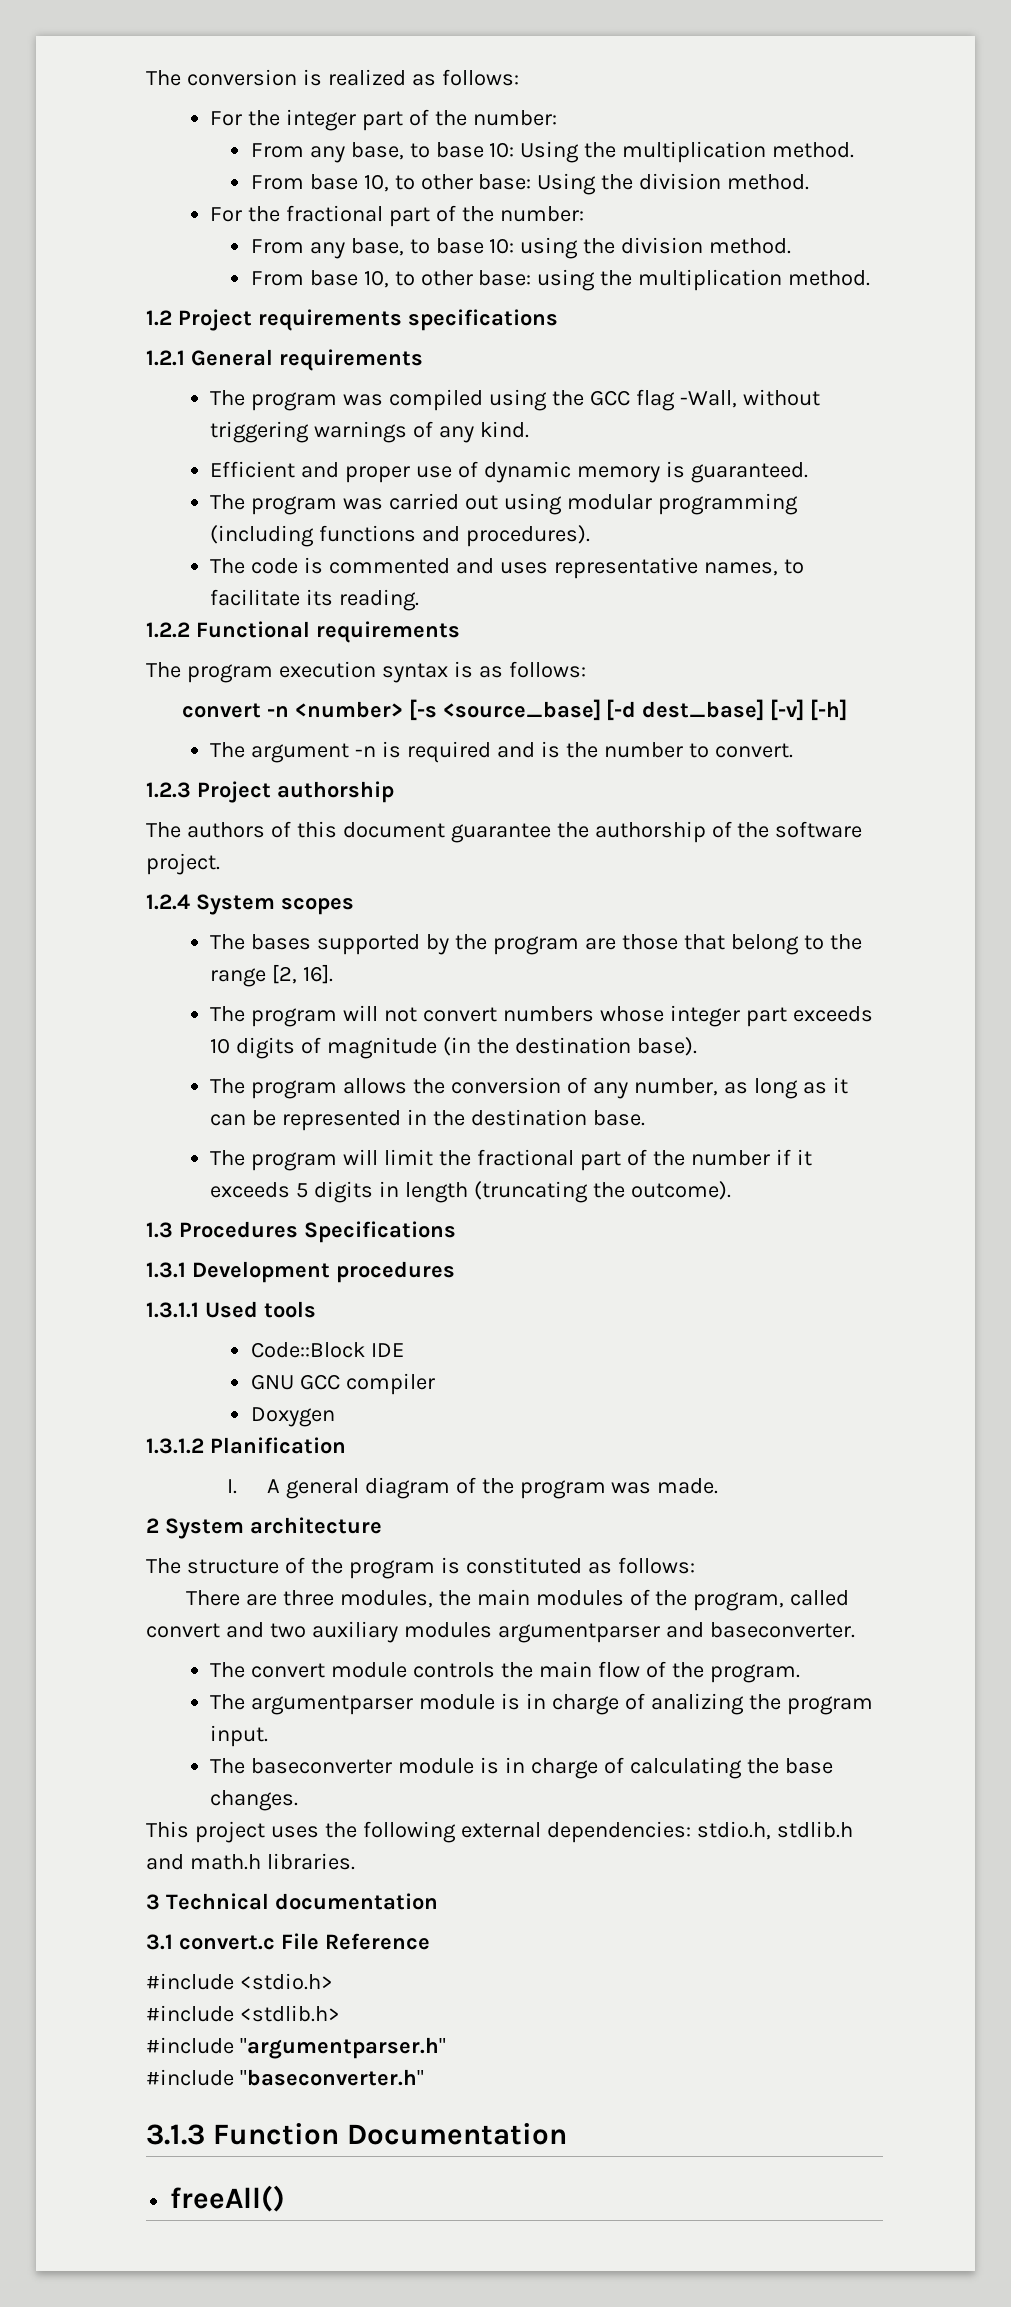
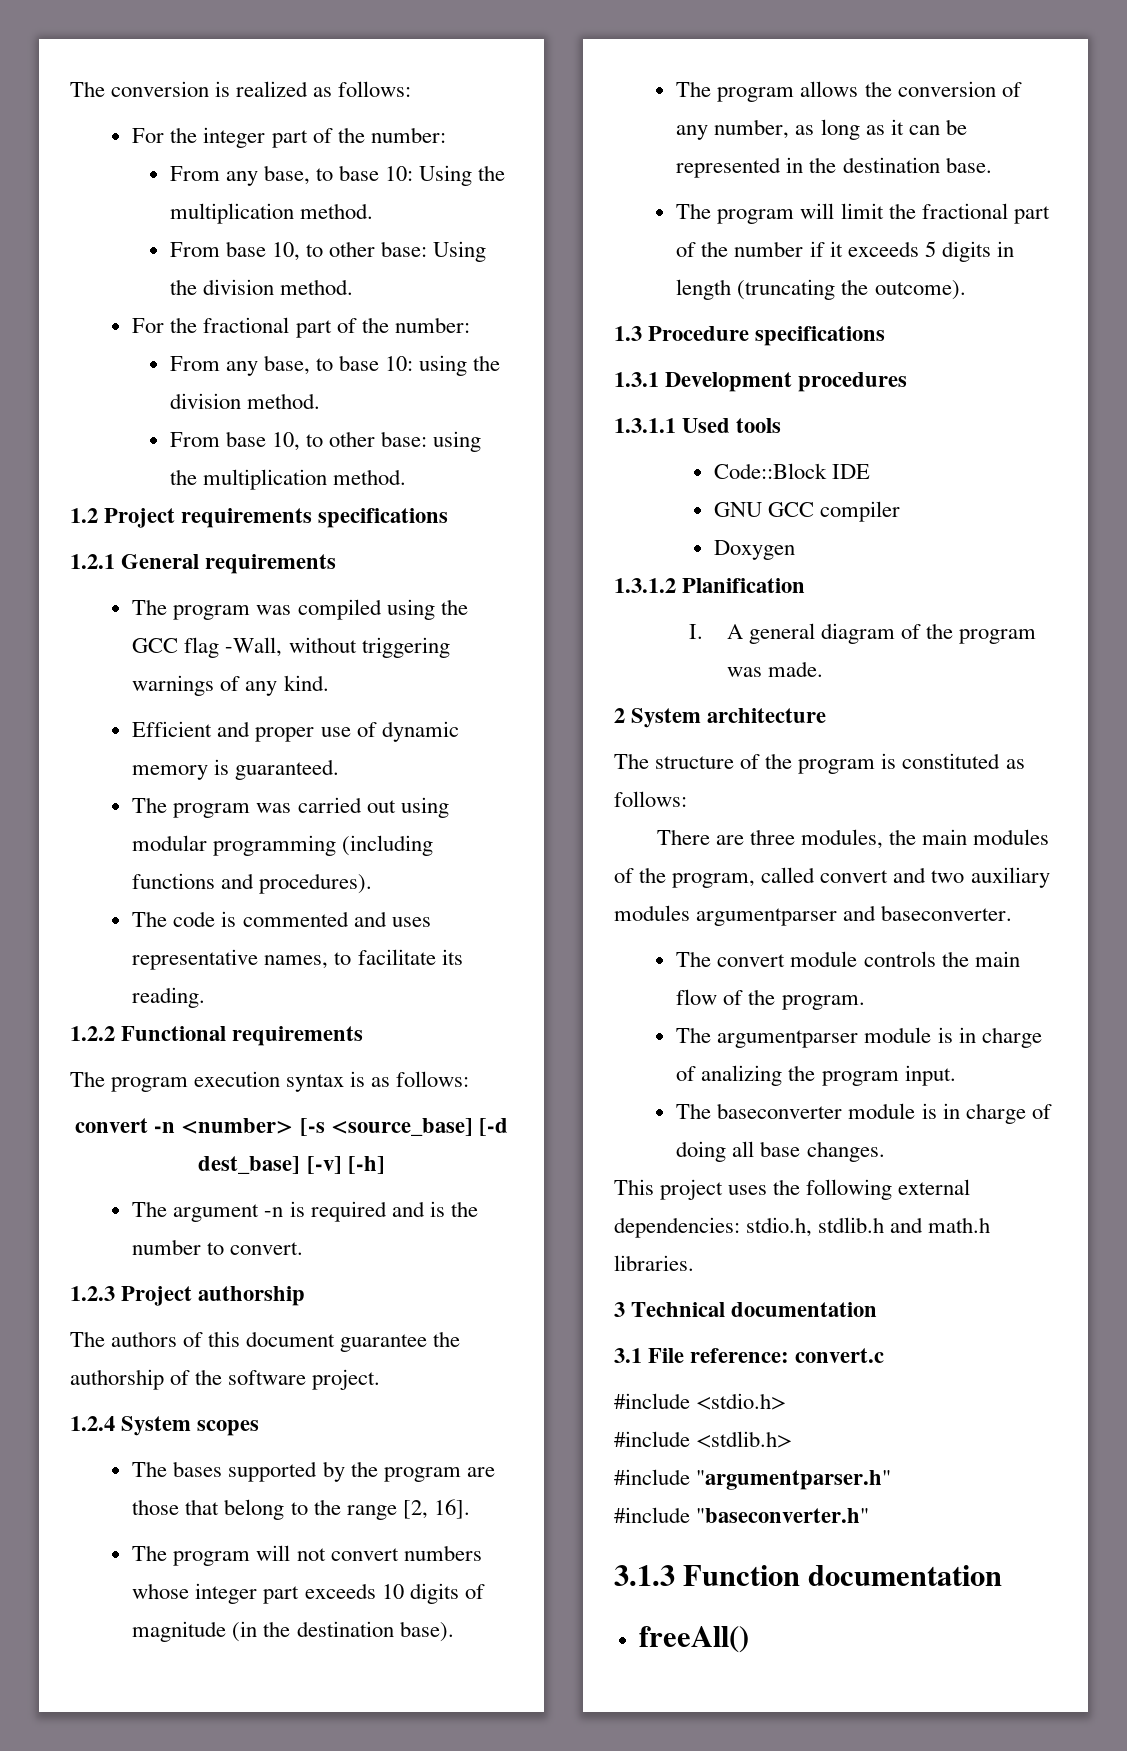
[178,1221,456,1243] Procedures Specifications -> [648,326,886,346] Procedure specifications
[630,1757,780,1779] calculating the -> [676,1141,755,1162] doing all
(173, 1942) none -> [648,1348,790,1363] File reference:
[280,1933,430,1950] File Reference -> (885, 1355) none
[346,2123,567,2145] Documentation -> [808,1565,1003,1586] documentation

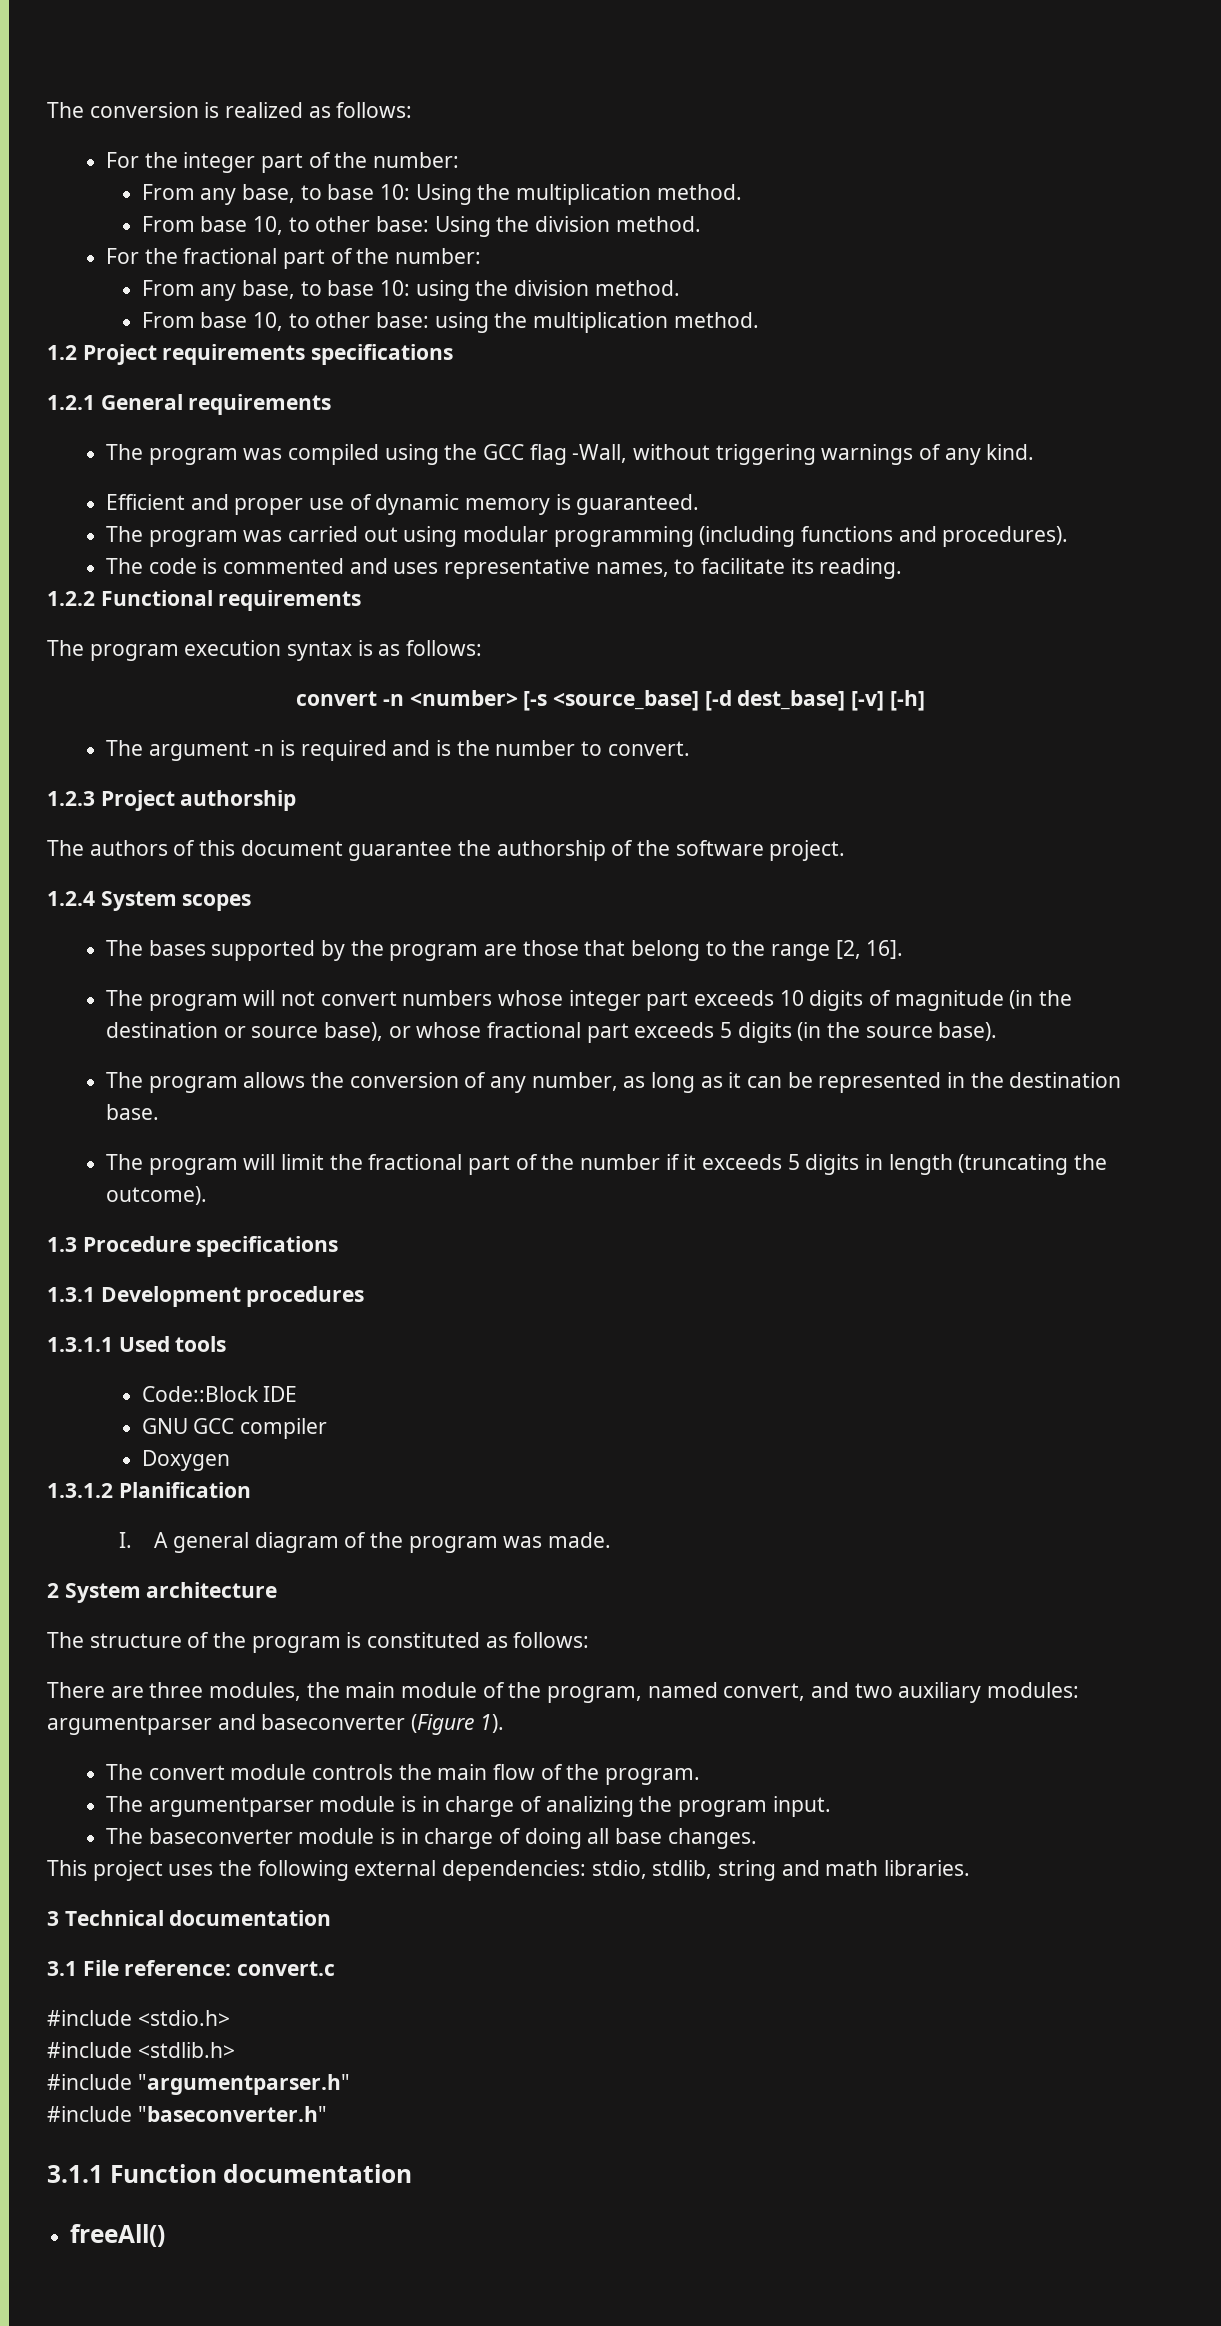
(394, 1629) none -> [223,1022,933,1043] or source base), or whose fractional part exceeds 5 digits (in the source
[973,829,1050,845] modules -> [401,1682,478,1698] module
[761,867,889,883] called convert -> [647,1682,806,1701] named convert,
[614,905,690,921] modules -> [987,1682,1080,1698] modules:
[881,905,1013,921] baseconverter. -> [261,1714,504,1735] baseconverter (Figure 1).
[746,1217,991,1237] stdio.h, stdlib.h and math.h -> [591,1860,879,1881] stdio, stdlib, string and math
[614,1565,675,1586] 3.1.3 -> [47,2165,103,2183] 3.1.1

